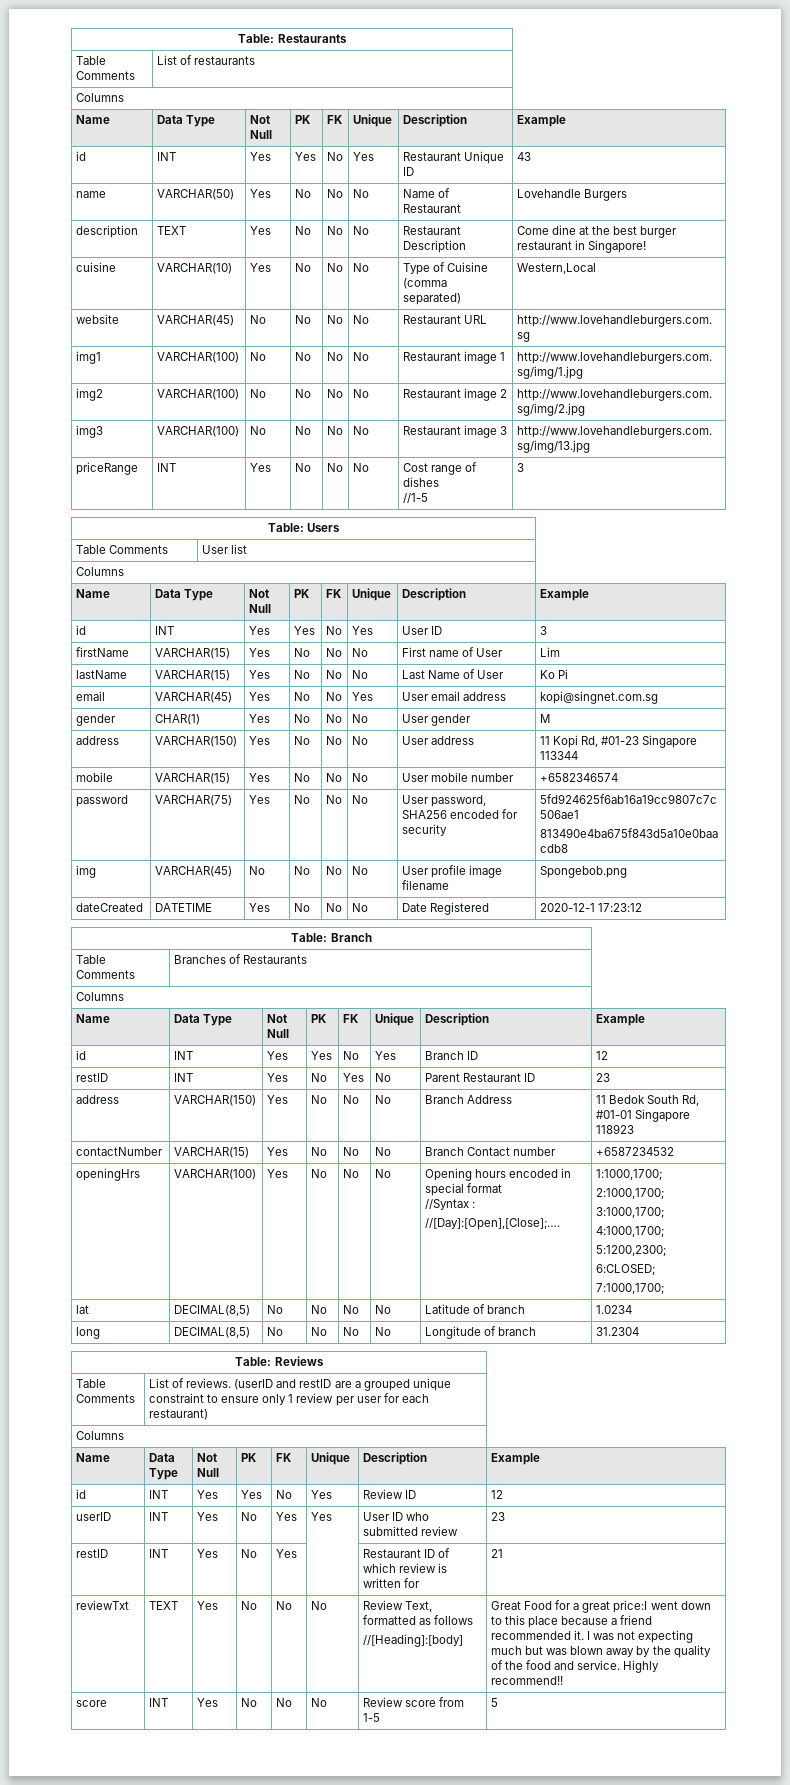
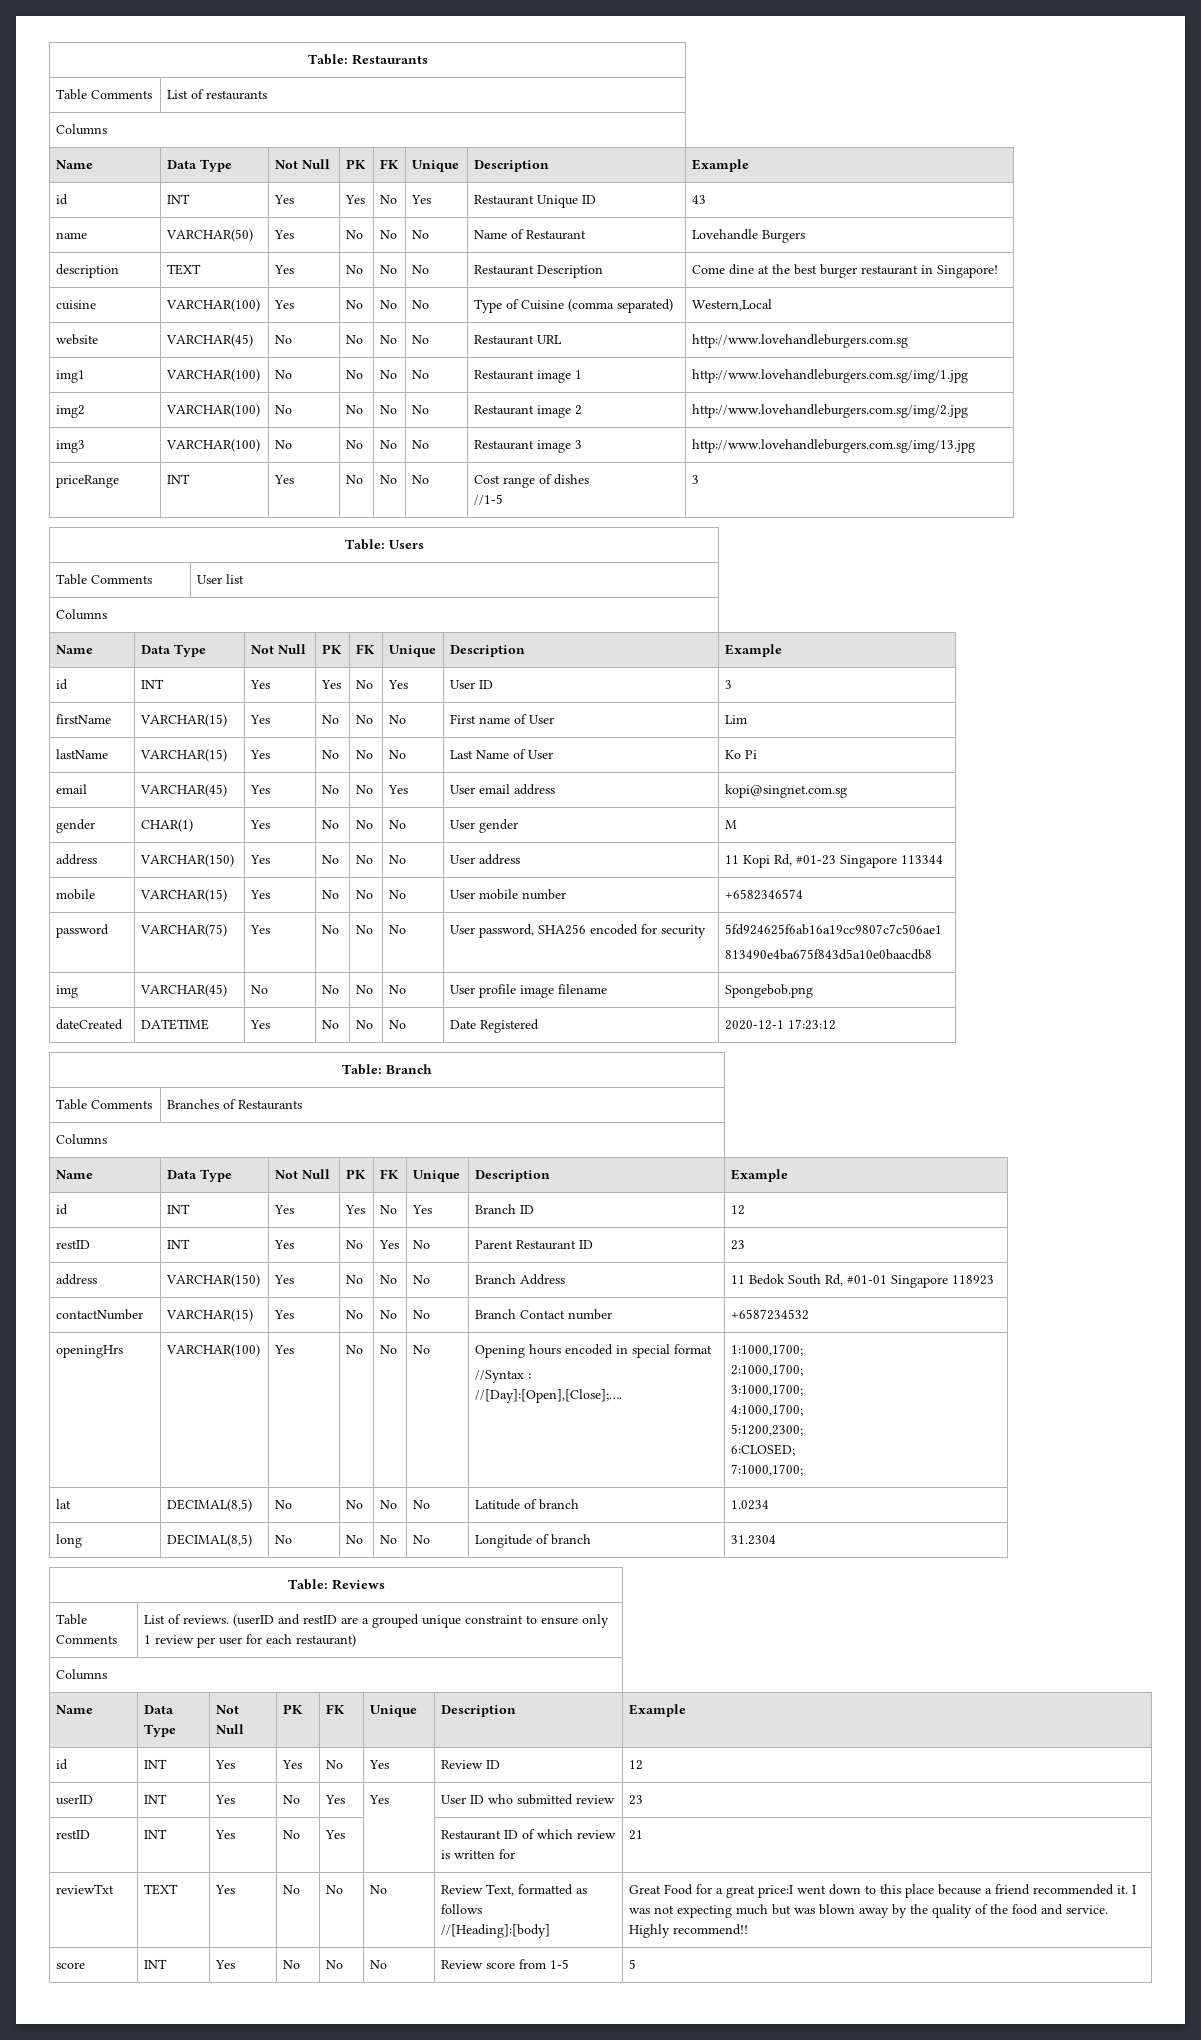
[156,263,232,274] VARCHAR(10) -> [165,299,260,312] VARCHAR(100)

